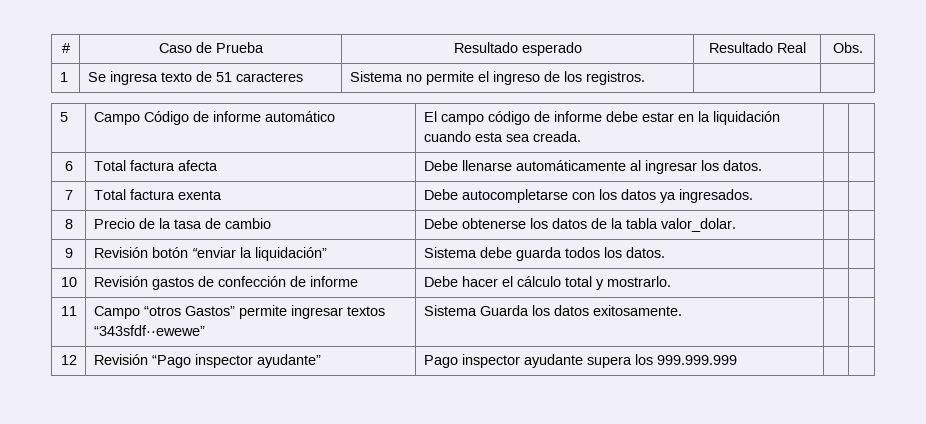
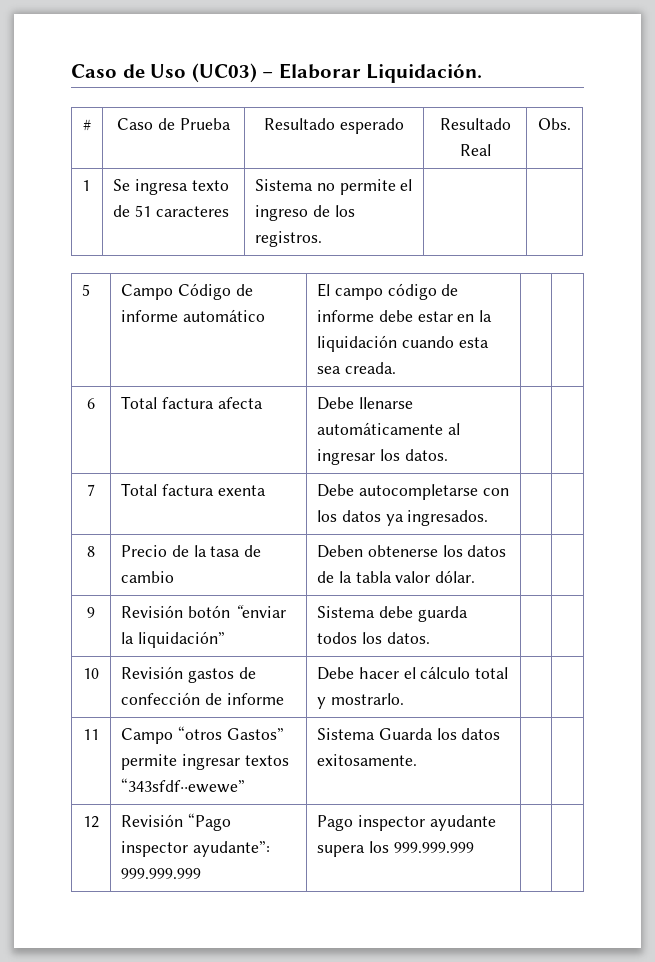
(61, 48) none -> [71,63,483,83] Caso de Uso (UC03) – Elaborar Liquidación. //
[423,218,458,229] Debe -> [317,545,364,558] Deben
[660,218,736,232] valor_dolar. -> [395,570,476,583] valor dólar.
[256,354,321,368] ayudante” -> [192,841,270,857] [121,868,202,879] ayudante”: 999.999.999

